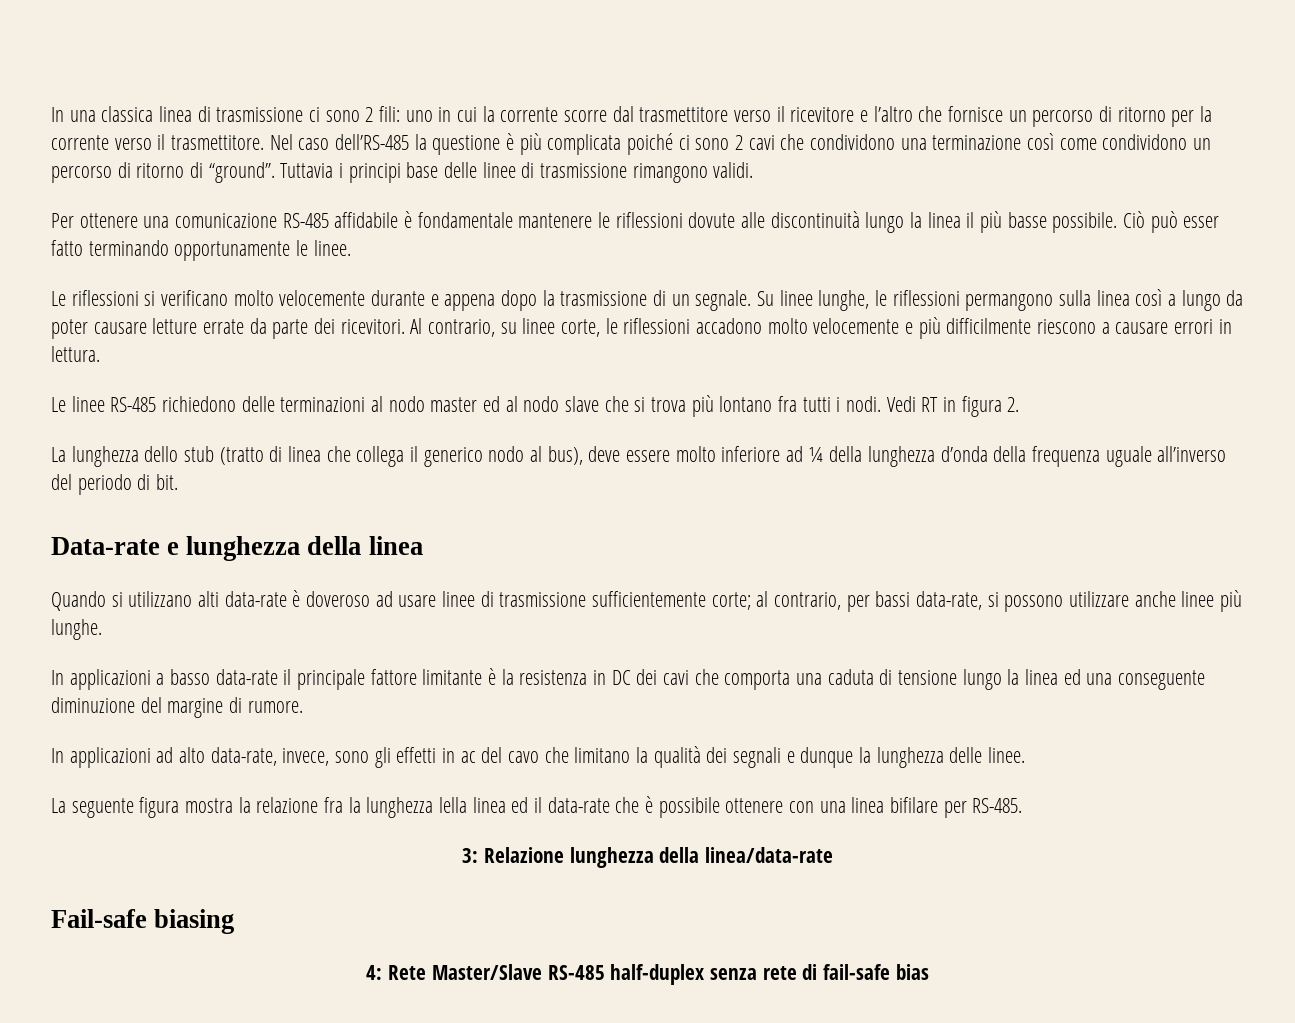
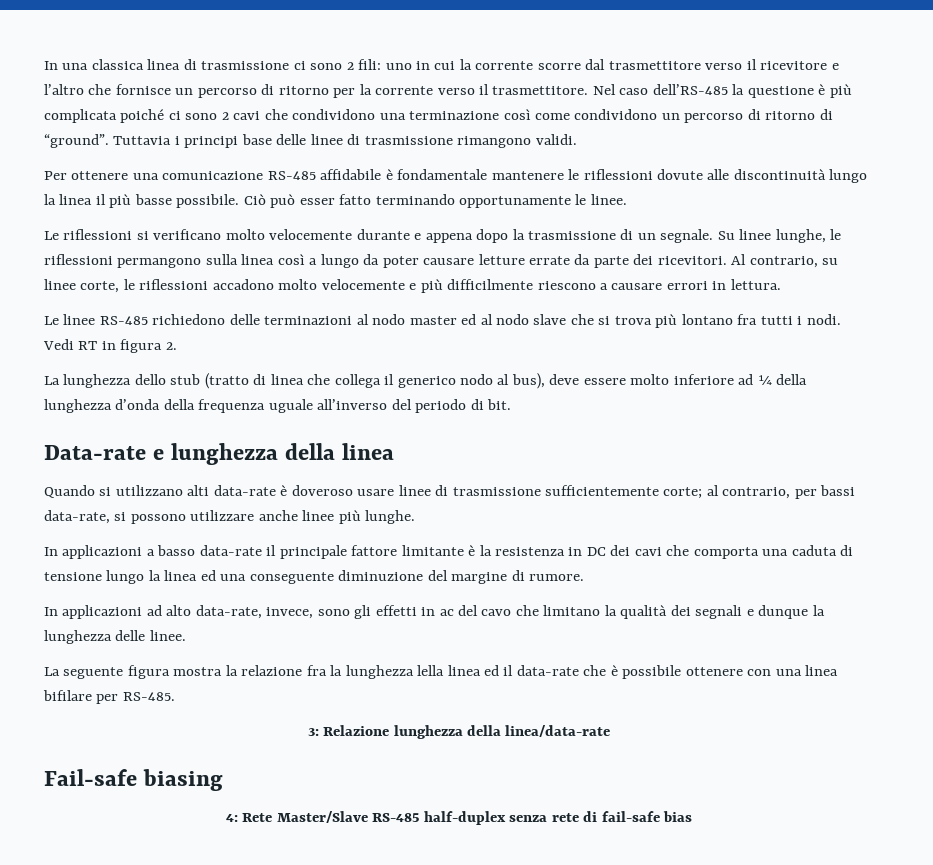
[375,591,393,607] ad -> (353, 490) none

